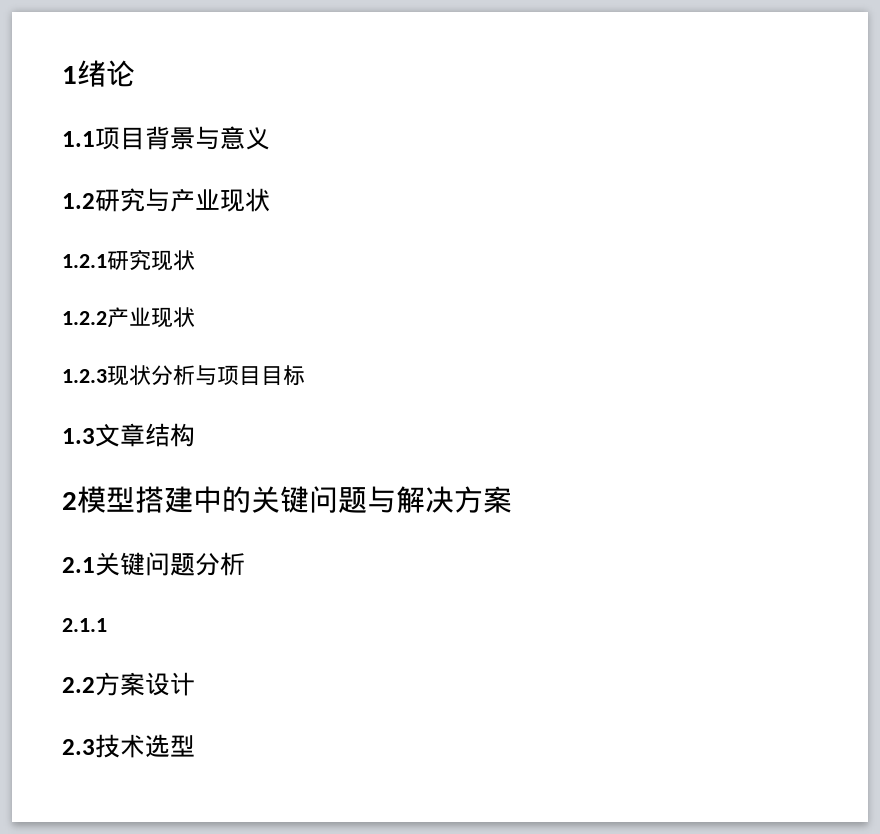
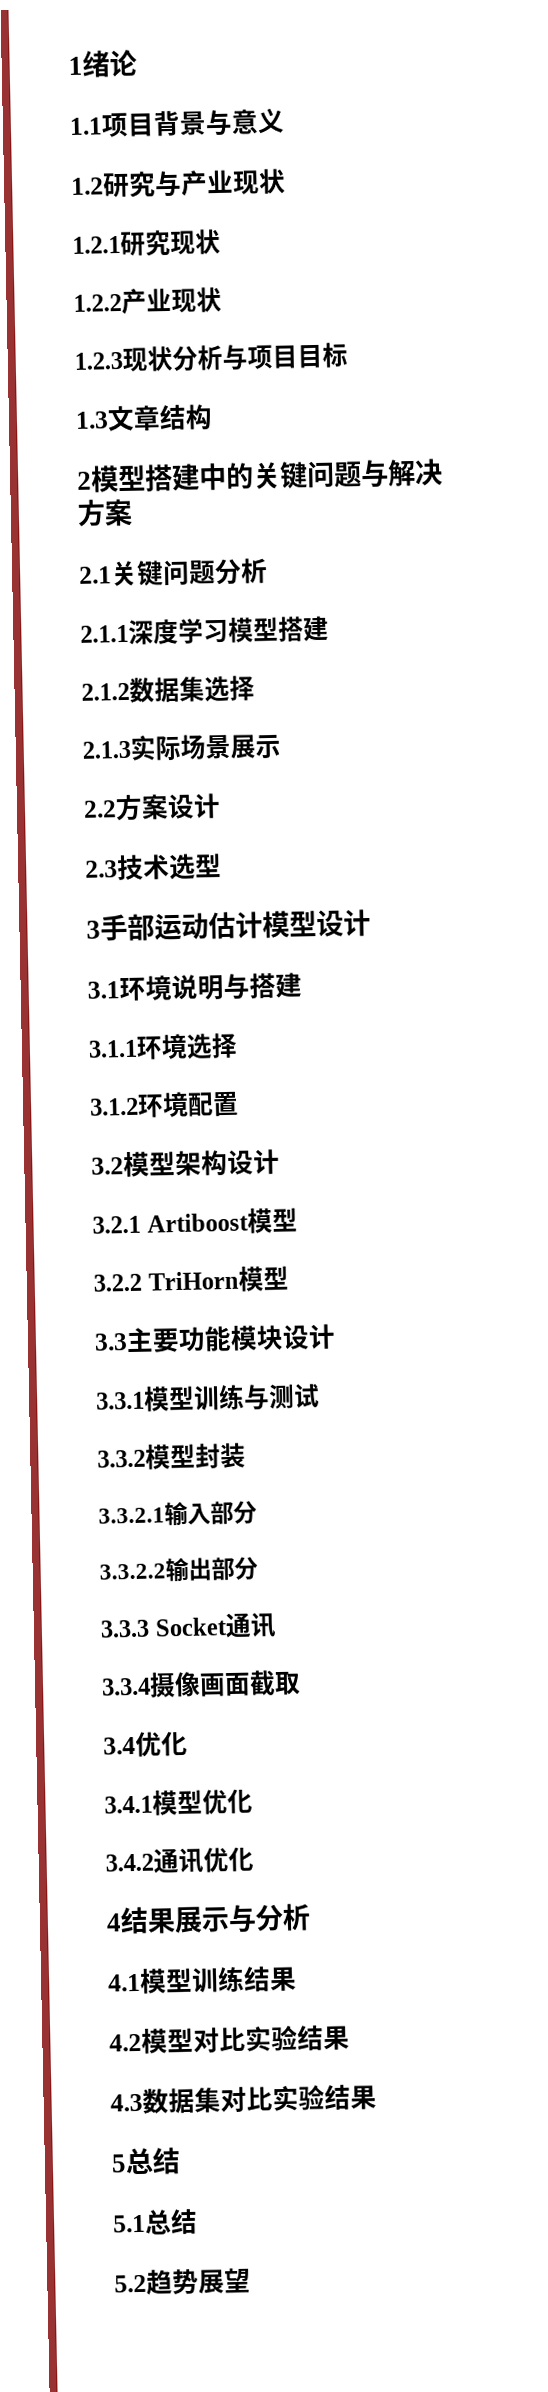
(107, 625) none -> [128,615,329,645] [81,675,255,703] [82,734,281,761] 深度学习模型搭建 // 2.1.2数据集选择 // 2.1.3实际场景展示
(195, 746) none -> [86,908,371,942] [87,972,302,1002] [88,1032,238,1060] [89,1091,239,1118] [91,1148,280,1178] [92,1207,298,1234] [93,1265,289,1292] [94,1323,336,1353] [96,1383,320,1412] [97,1442,246,1470] [98,1500,257,1526] [99,1556,258,1582] [100,1612,277,1639] [101,1670,301,1698] [103,1730,188,1757] [104,1788,253,1816] [105,1846,254,1874] [106,1903,311,1935] [107,1966,297,1994] [109,2025,350,2054] [110,2084,377,2114] [111,2147,181,2175] [112,2208,198,2235] [114,2267,251,2295] // 3手部运动估计模型设计 // 3.1环境说明与搭建 // 3.1.1环境选择 // 3.1.2环境配置 // 3.2模型架构设计 // 3.2.1 Artiboost模型 // 3.2.2 TriHorn模型 // 3.3主要功能模块设计 // 3.3.1模型训练与测试 // 3.3.2模型封装 // 3.3.2.1输入部分 // 3.3.2.2输出部分 // 3.3.3 Socket通讯 // 3.3.4摄像画面截取 // 3.4优化 // 3.4.1模型优化 // 3.4.2通讯优化 // 4结果展示与分析 // 4.1模型训练结果 // 4.2模型对比实验结果 // 4.3数据集对比实验结果 // 5总结 // 5.1总结 // 5.2趋势展望

